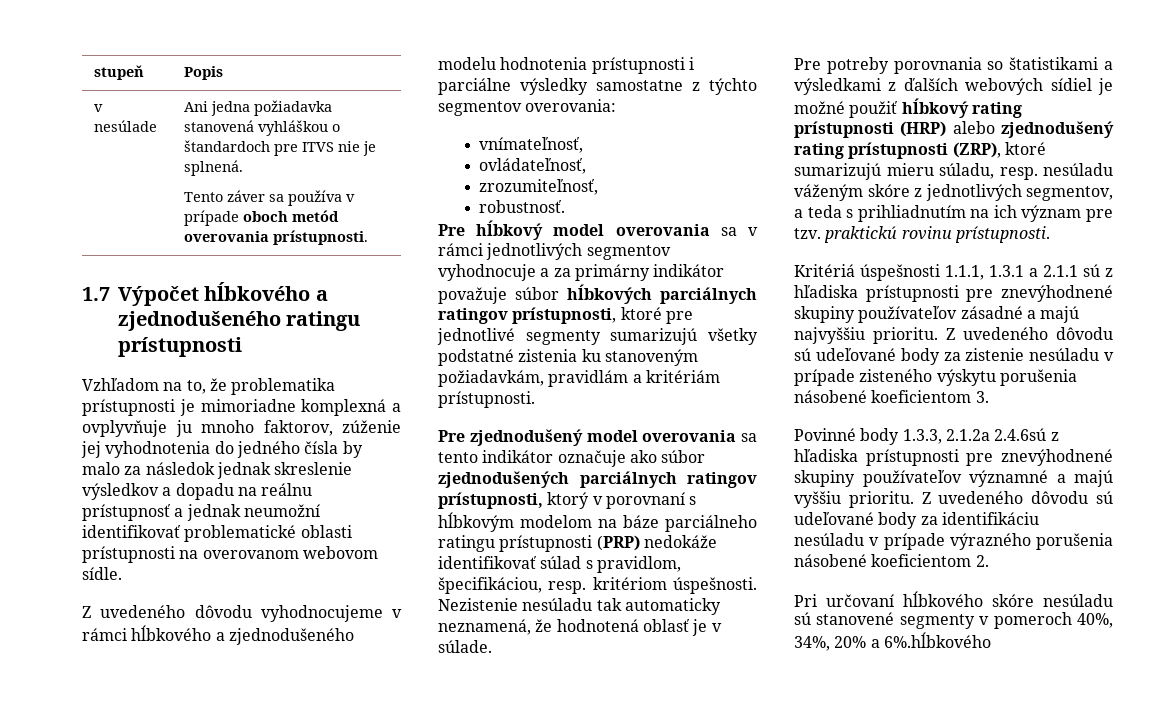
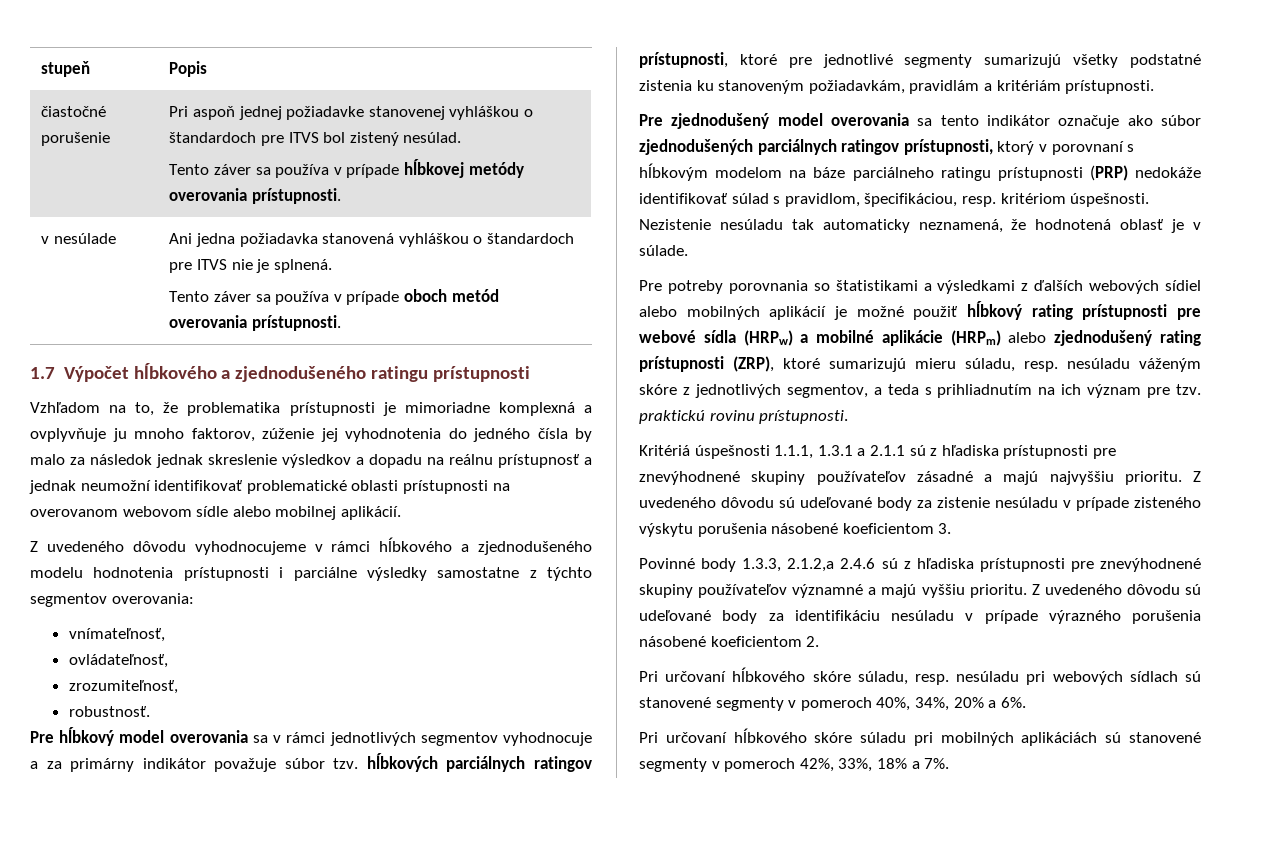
(223, 73) none -> [41,106,107,117] [41,132,111,146] [169,106,533,120] [169,132,462,146] [169,159,524,178] [169,188,342,204] // čiastočné porušenie | Pri aspoň jednej požiadavke stanovenej vyhláškou o štandardoch pre ITVS bol zistený nesúlad. // Tento záver sa používa v prípade hĺbkovej metódy overovania prístupnosti.
[82,567,122,580] sídle. -> [196,506,401,520] sídle alebo mobilnej aplikácií.
(559, 293) none -> [333,758,359,769] tzv.
(1092, 84) none -> [639,306,827,320] alebo mobilných aplikácií
[900,121,947,137] (HRP) -> [1177,308,1201,320] [639,330,1001,346] pre webové sídla (HRPw) a mobilné aplikácie (HRPm)
[945,428,1047,441] 2.1.2a 2.4.6sú -> [787,558,898,572] 2.1.2,a 2.4.6 sú
[1043,594,1113,607] nesúladu -> [857,671,1178,685] súladu, resp. nesúladu pri webových sídlach
[883,632,991,648] 6%.hĺbkového -> [1000,697,1026,708] [639,728,1201,746] [639,758,950,772] 6%. // Pri určovaní hĺbkového skóre súladu pri mobilných aplikáciách sú stanovené segmenty v pomeroch 42%, 33%, 18% a 7%.

